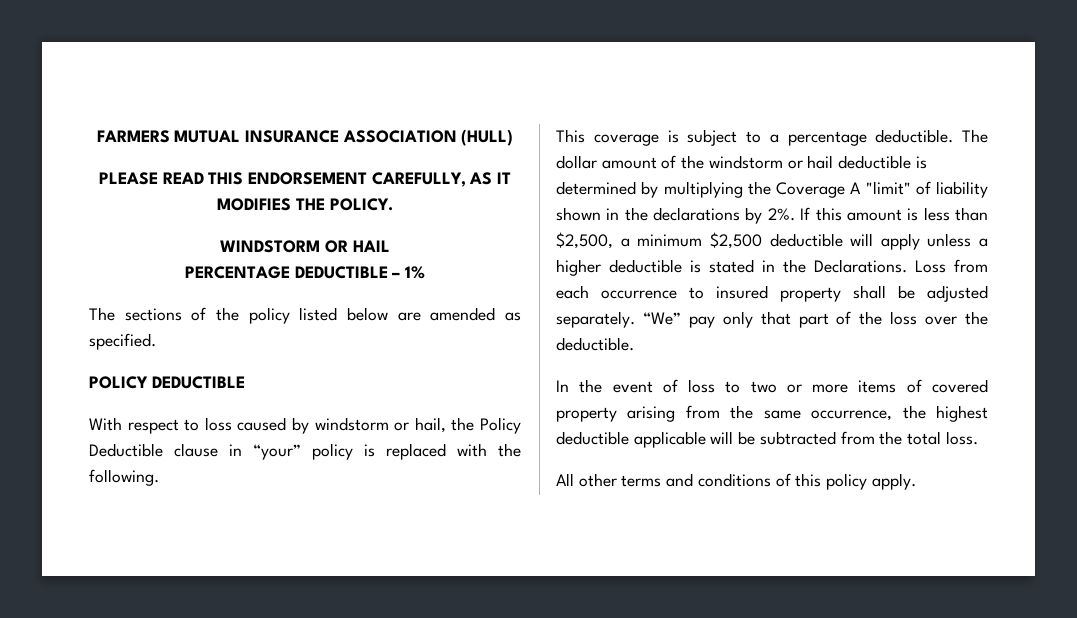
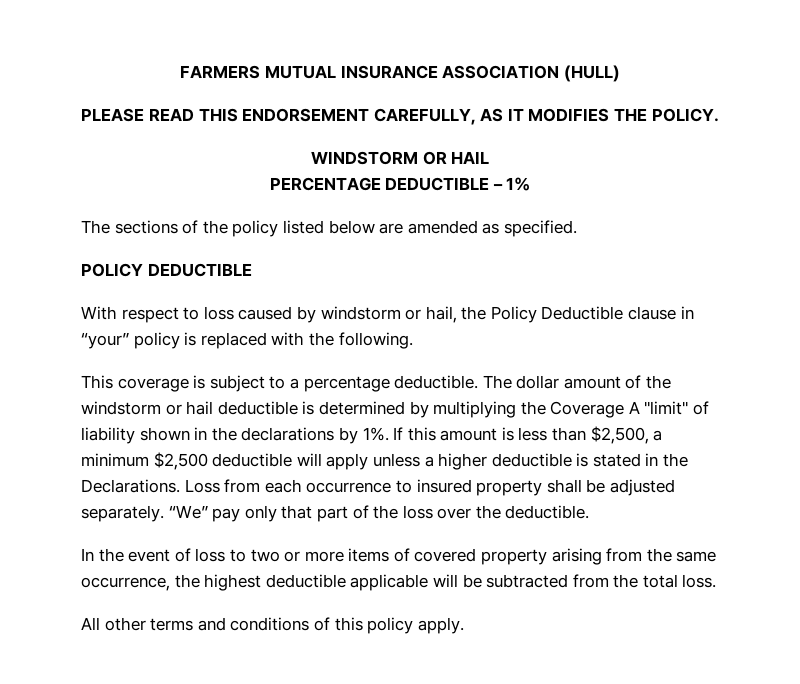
[767,208,795,221] 2%. -> [362,427,389,441] 1%.

